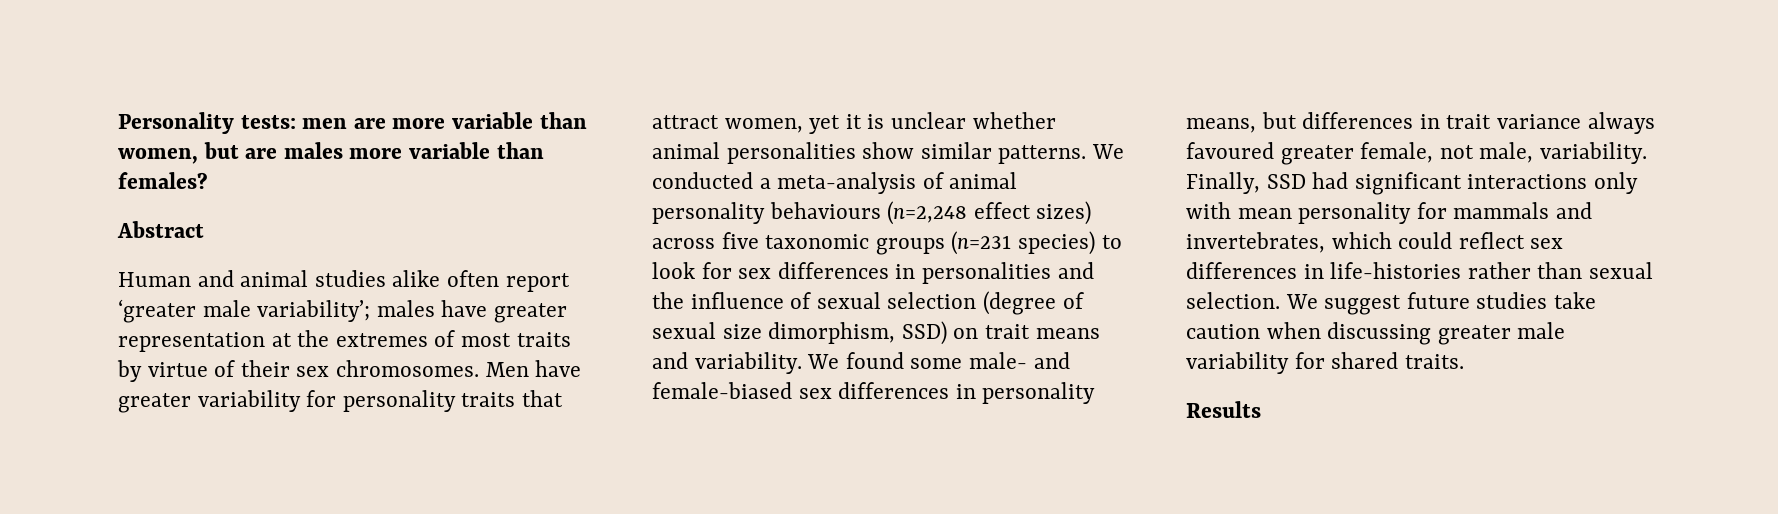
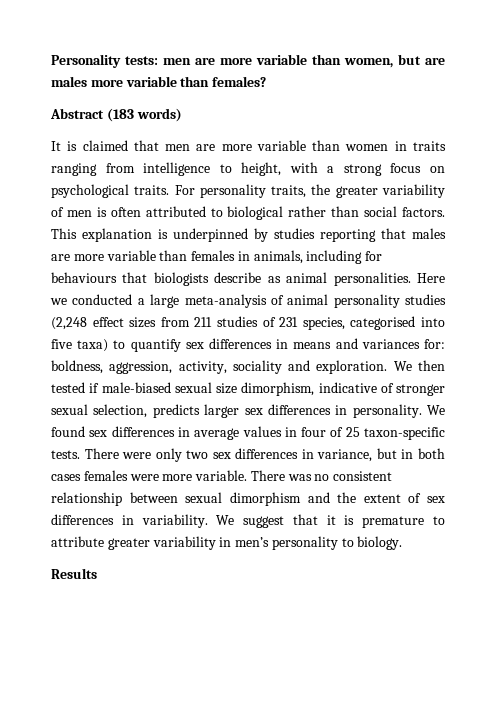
[118,270,570,292] [118,299,568,323] [118,330,571,352] [117,360,582,382] [118,390,564,413] [652,112,1056,134] [652,142,1125,164] // Human and animal studies alike often report ‘greater male variability’; males have greater representation at the extremes of most traits by virtue of their sex chromosomes. Men have greater variability for personality traits that attract women, yet it is unclear whether animal personalities show similar patterns. We -> [106,108,182,122] [51,140,446,151] [51,162,445,176] [51,184,445,198] [51,206,445,220] [51,228,446,242] [51,250,383,264] [51,272,445,286] [50,298,67,305] (183 words) // It is claimed that men are more variable than women in traits ranging from intelligence to height, with a strong focus on psychological traits. For personality traits, the greater variability of men is often attributed to biological rather than social factors. This explanation is underpinned by studies reporting that males are more variable than females in animals, including for behaviours that biologists describe as animal personalities. Here we
(771, 183) none -> [150,294,180,308] large
[769,201,1092,225] [652,231,1122,255] [652,262,1094,284] [652,291,1084,315] [652,321,1100,345] [652,352,1070,374] [652,382,1096,404] [1186,112,1655,134] [1186,142,1648,165] [1186,172,1639,195] [1186,202,1593,224] [1186,232,1564,253] [1186,262,1654,279] [1186,292,1597,315] [1186,322,1566,345] [1186,352,1464,374] behaviours (n=2,248 effect sizes) across five taxonomic groups (n=231 species) to look for sex differences in personalities and the influence of sexual selection (degree of sexual size dimorphism, SSD) on trait means and variability. We found some male- and female-biased sex differences in personality means, but differences in trait variance always favoured greater female, not male, variability. Finally, SSD had significant interactions only with mean personality for mammals and invertebrates, which could reflect sex differences in life-histories rather than sexual selection. We suggest future studies take caution when discussing greater male variability for shared traits. -> [405,294,446,305] [51,316,445,330] [51,338,445,352] [51,360,445,374] [51,382,445,396] [51,404,445,418] [51,426,446,440] [51,448,445,462] [51,470,393,481] [51,492,445,506] [51,514,445,528] [51,536,403,550] studies (2,248 effect sizes from 211 studies of 231 species, categorised into five taxa) to quantify sex differences in means and variances for: boldness, aggression, activity, sociality and exploration. We then tested if male-biased sexual size dimorphism, indicative of stronger sexual selection, predicts larger sex differences in personality. We found sex differences in average values in four of 25 taxon-specific tests. There were only two sex differences in variance, but in both cases females were more variable. There was no consistent relationship between sexual dimorphism and the extent of sex differences in variability. We suggest that it is premature to attribute greater variability in men’s personality to biology.

